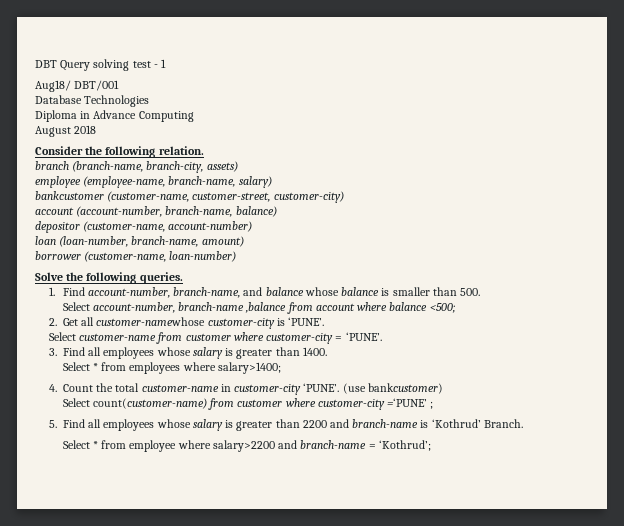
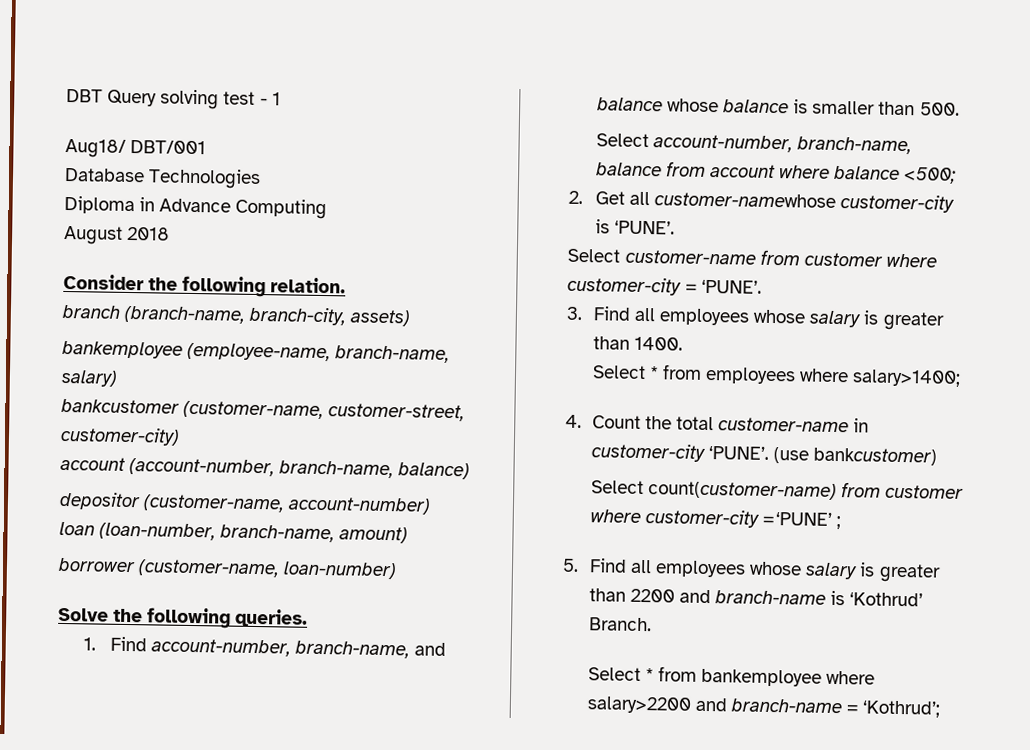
[35,176,81,188] employee -> [62,340,183,359] bankemployee
[178,302,287,313] branch-name ,balance -> [797,136,913,155] [595,162,662,177] branch-name, balance
[129,440,177,452] employee -> [701,668,823,687] bankemployee

